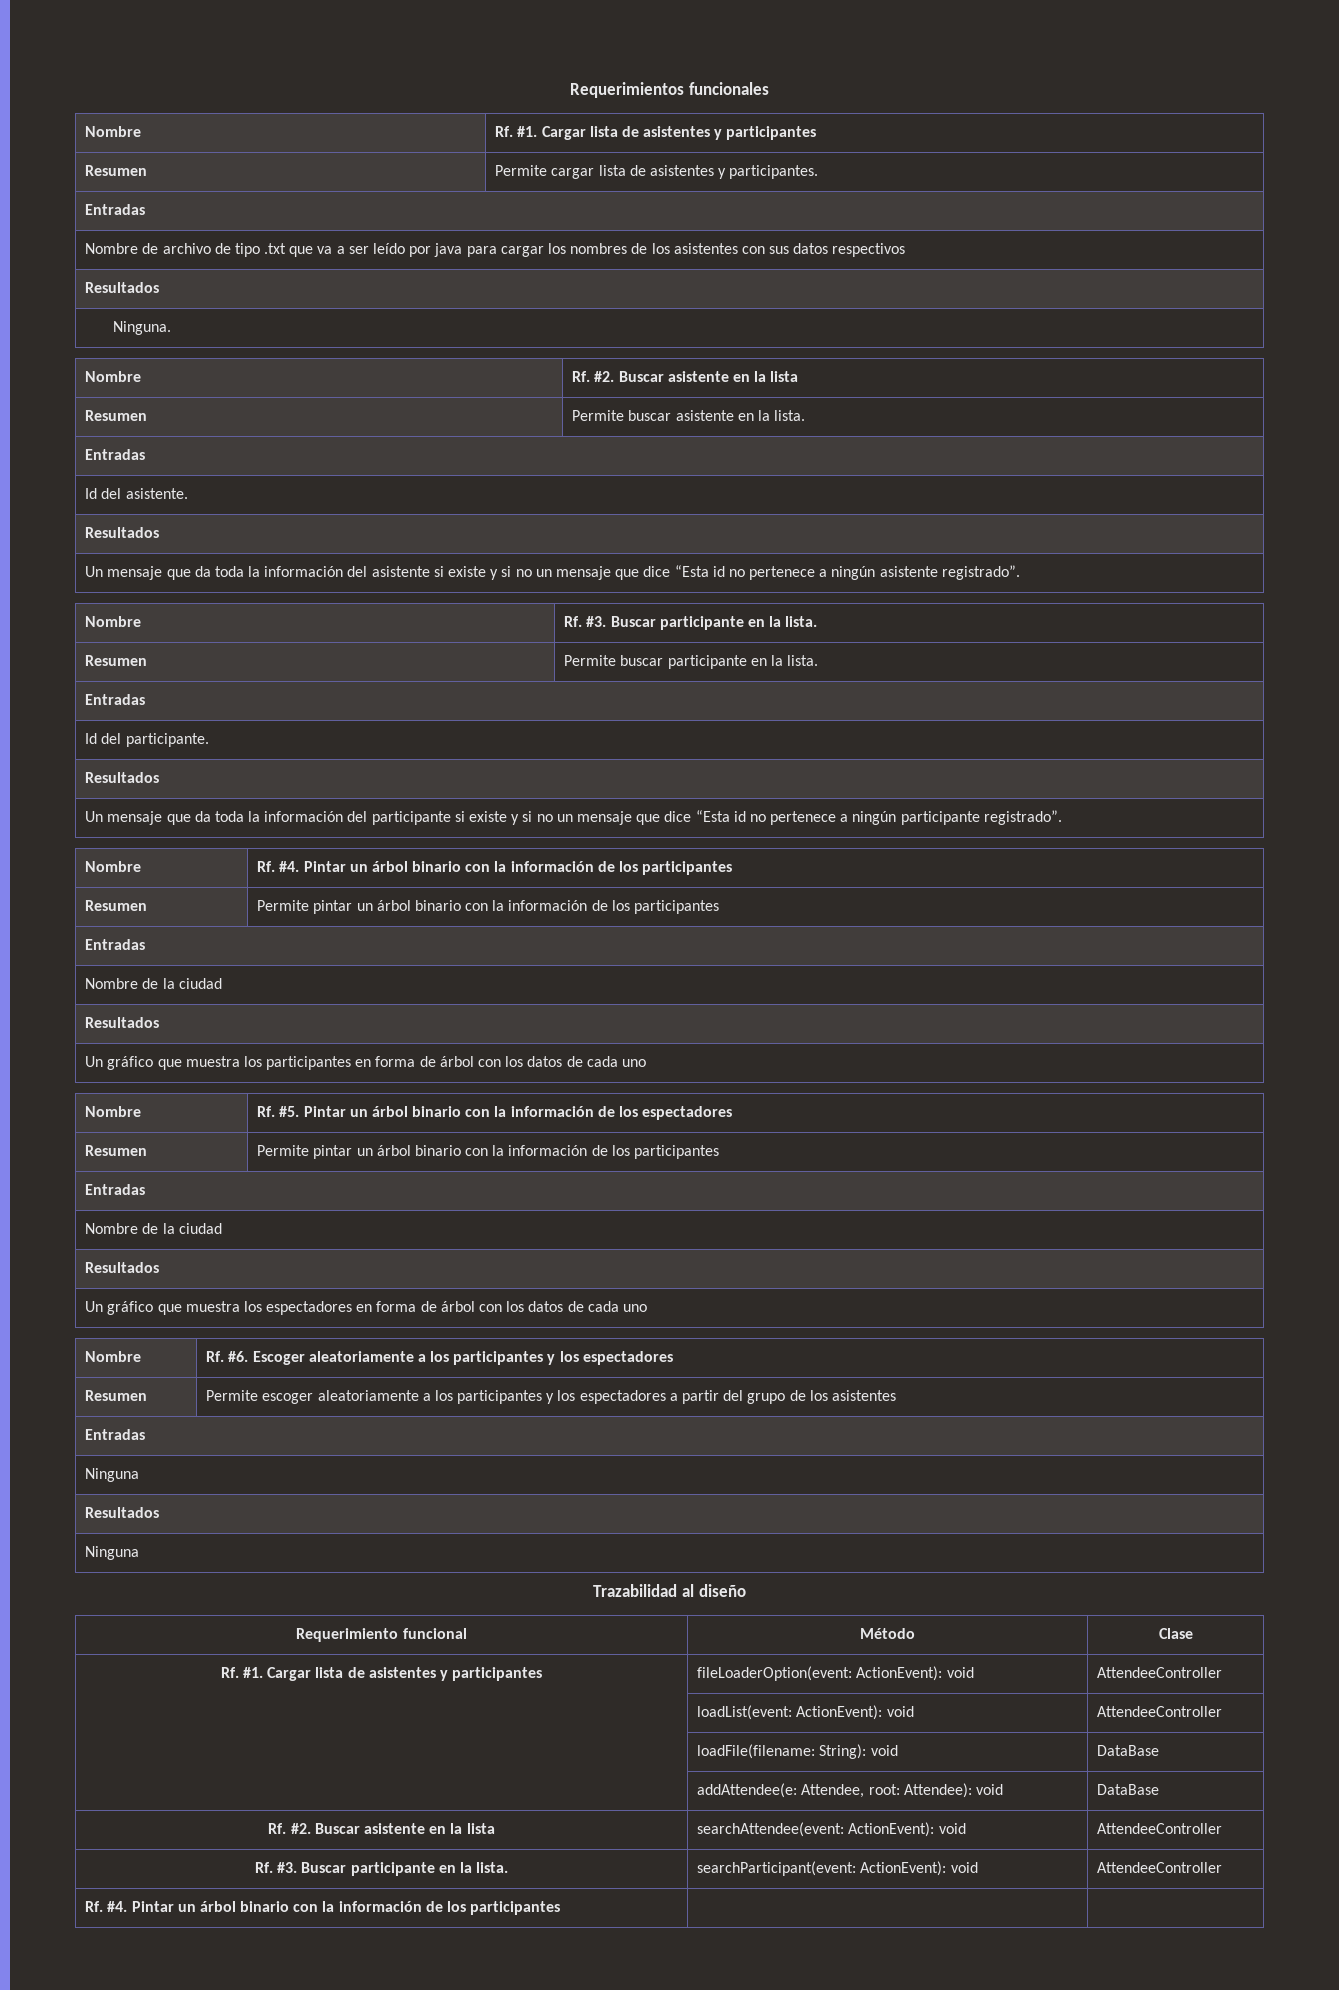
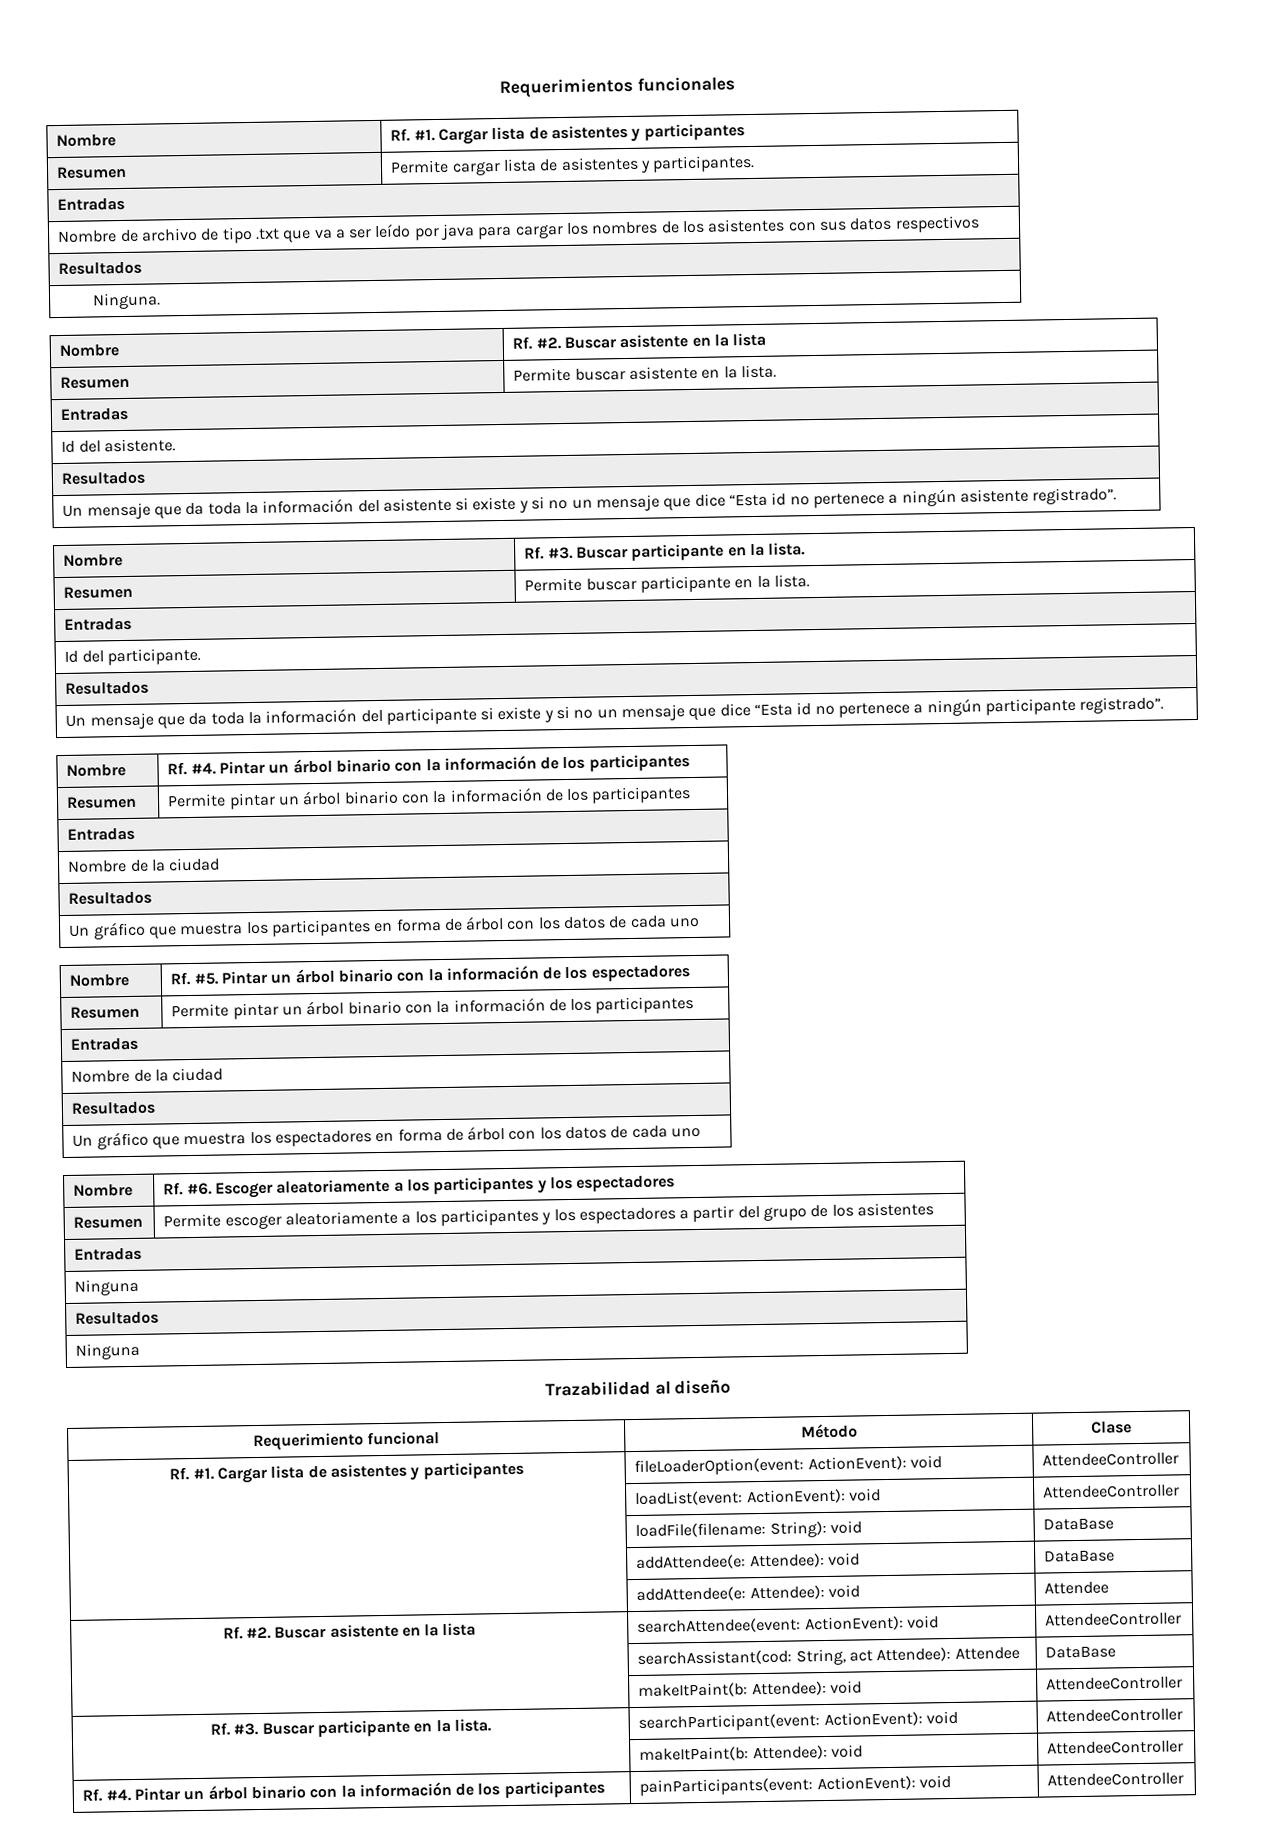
[801,1784,900,1798] Attendee, root: -> (747, 1562) none
(1160, 1789) none -> [636,1584,860,1602] [1044,1581,1110,1595] // | addAttendee(e: Attendee): void | Attendee
(1223, 1828) none -> [637,1646,1020,1666] [1045,1645,1117,1659] [638,1680,862,1698] [1046,1676,1184,1691] // | searchAssistant(cod: String, act Attendee): Attendee | DataBase // | makeItPaint(b: Attendee): void | AttendeeController
(1223, 1867) none -> [639,1744,863,1762] [1047,1740,1185,1755] // | makeItPaint(b: Attendee): void | AttendeeController
(561, 1908) | -> [639,1775,951,1796] [1047,1772,1185,1787] painParticipants(event: ActionEvent): void | AttendeeController

